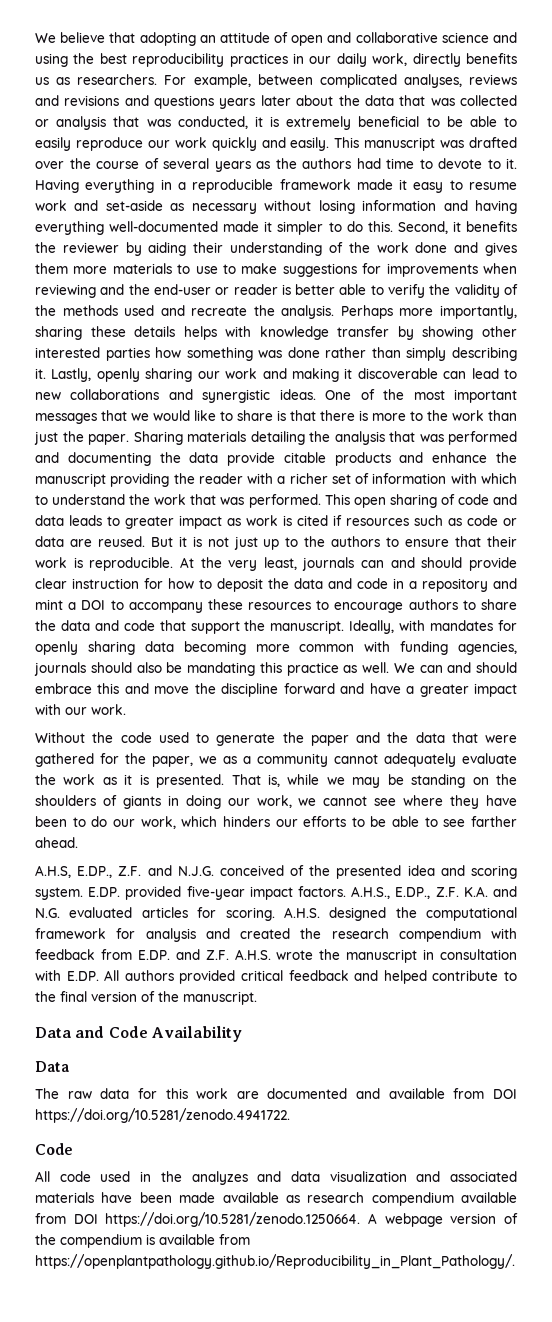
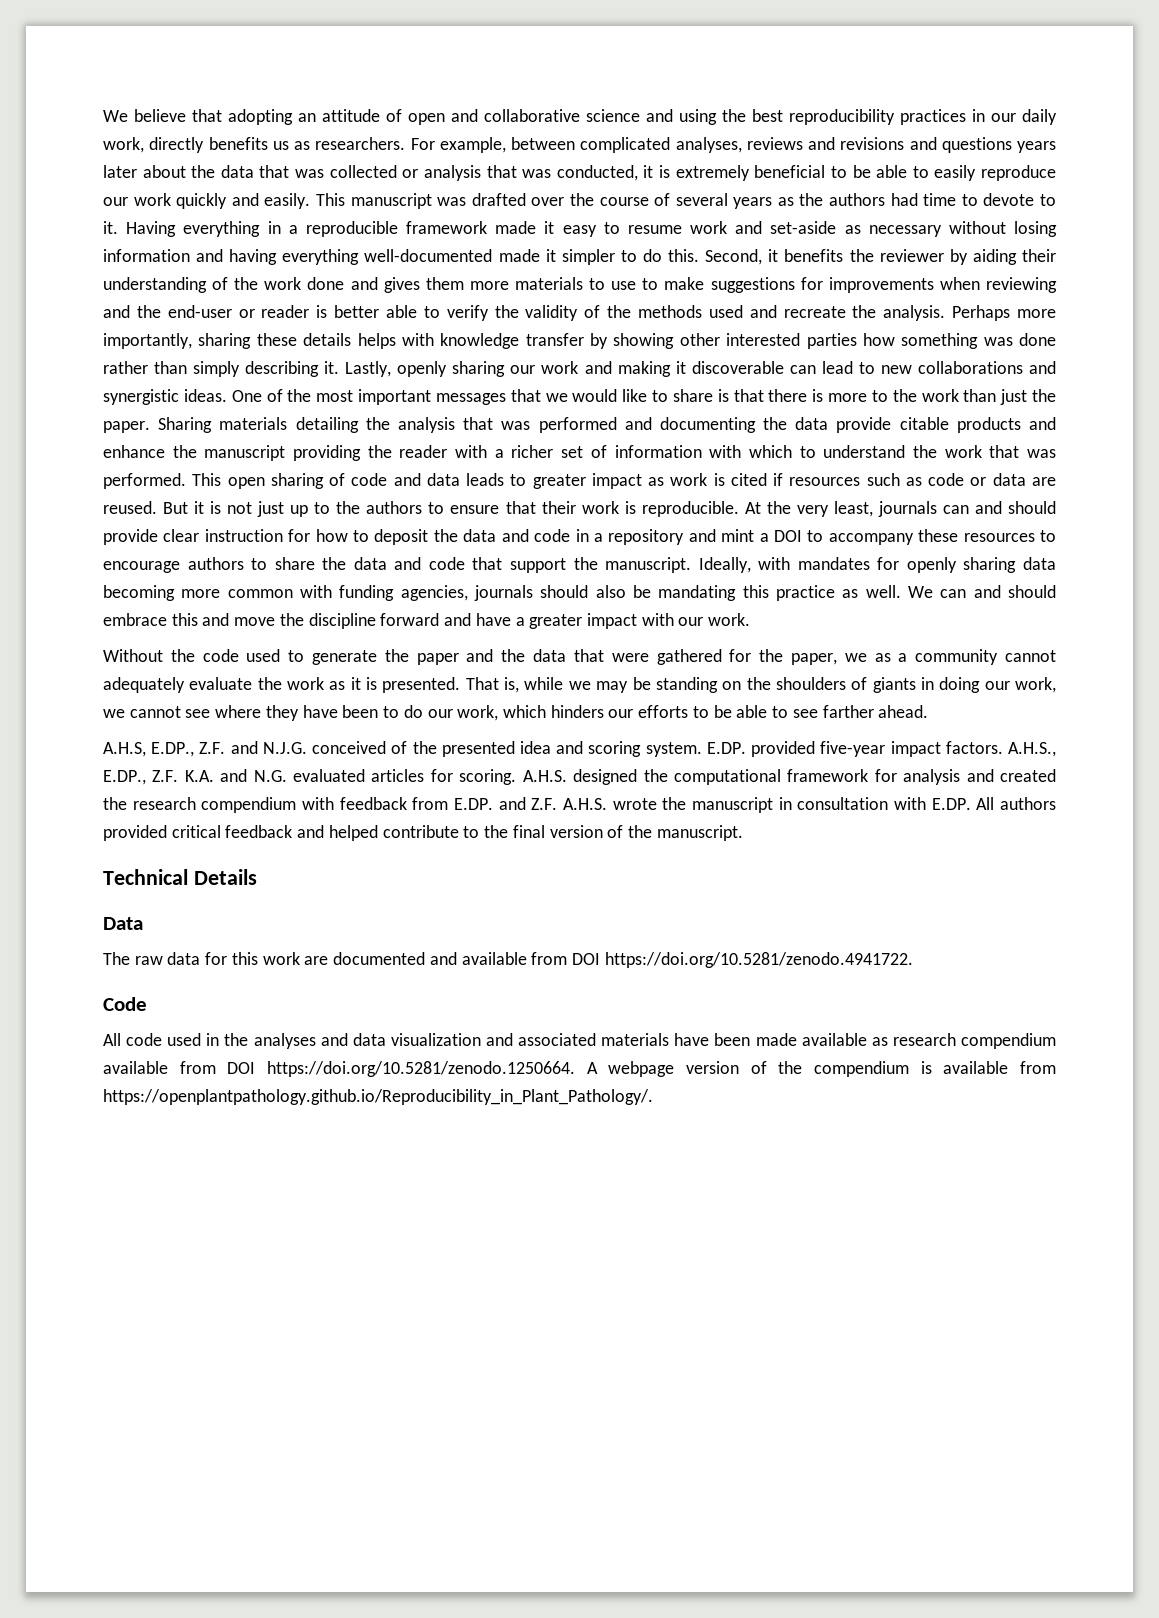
[35,1026,242,1042] Data and Code Availability -> [103,869,257,885] Technical Details
[191,1171,248,1185] analyzes -> [253,1033,316,1049] analyses

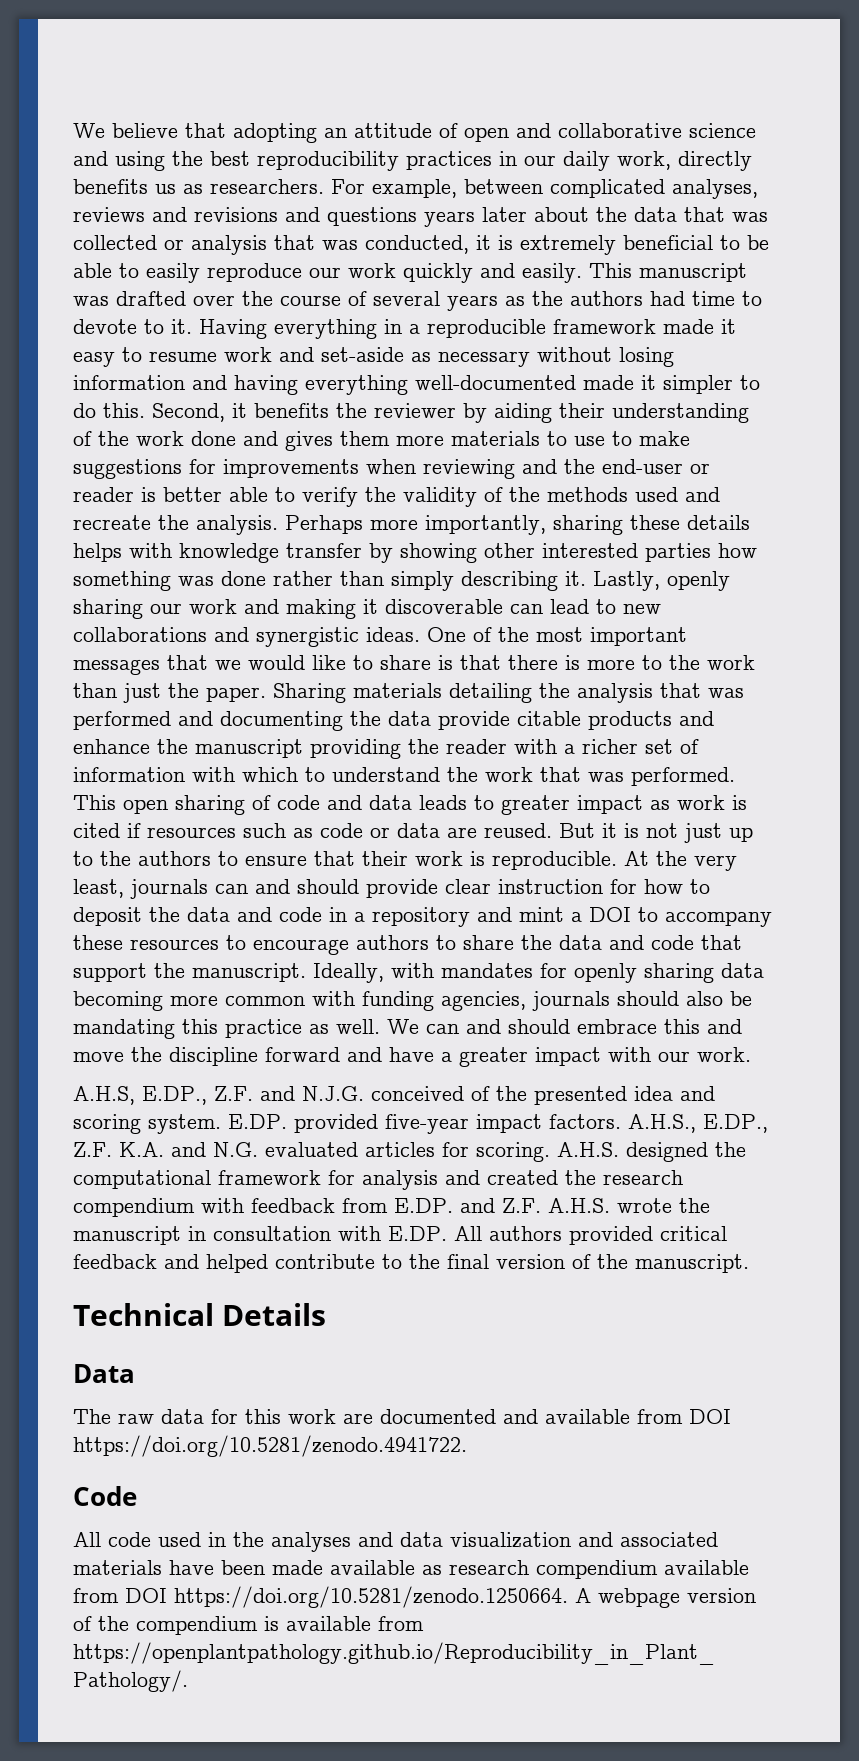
[103,649,1057,665] [103,677,1056,693] [103,705,929,721] // Without the code used to generate the paper and the data that were gathered for the paper, we as a community cannot adequately evaluate the work as it is presented. That is, while we may be standing on the shoulders of giants in doing our work, we cannot see where they have been to do our work, which hinders our efforts to be able to see farther ahead. -> (751, 1054) none

